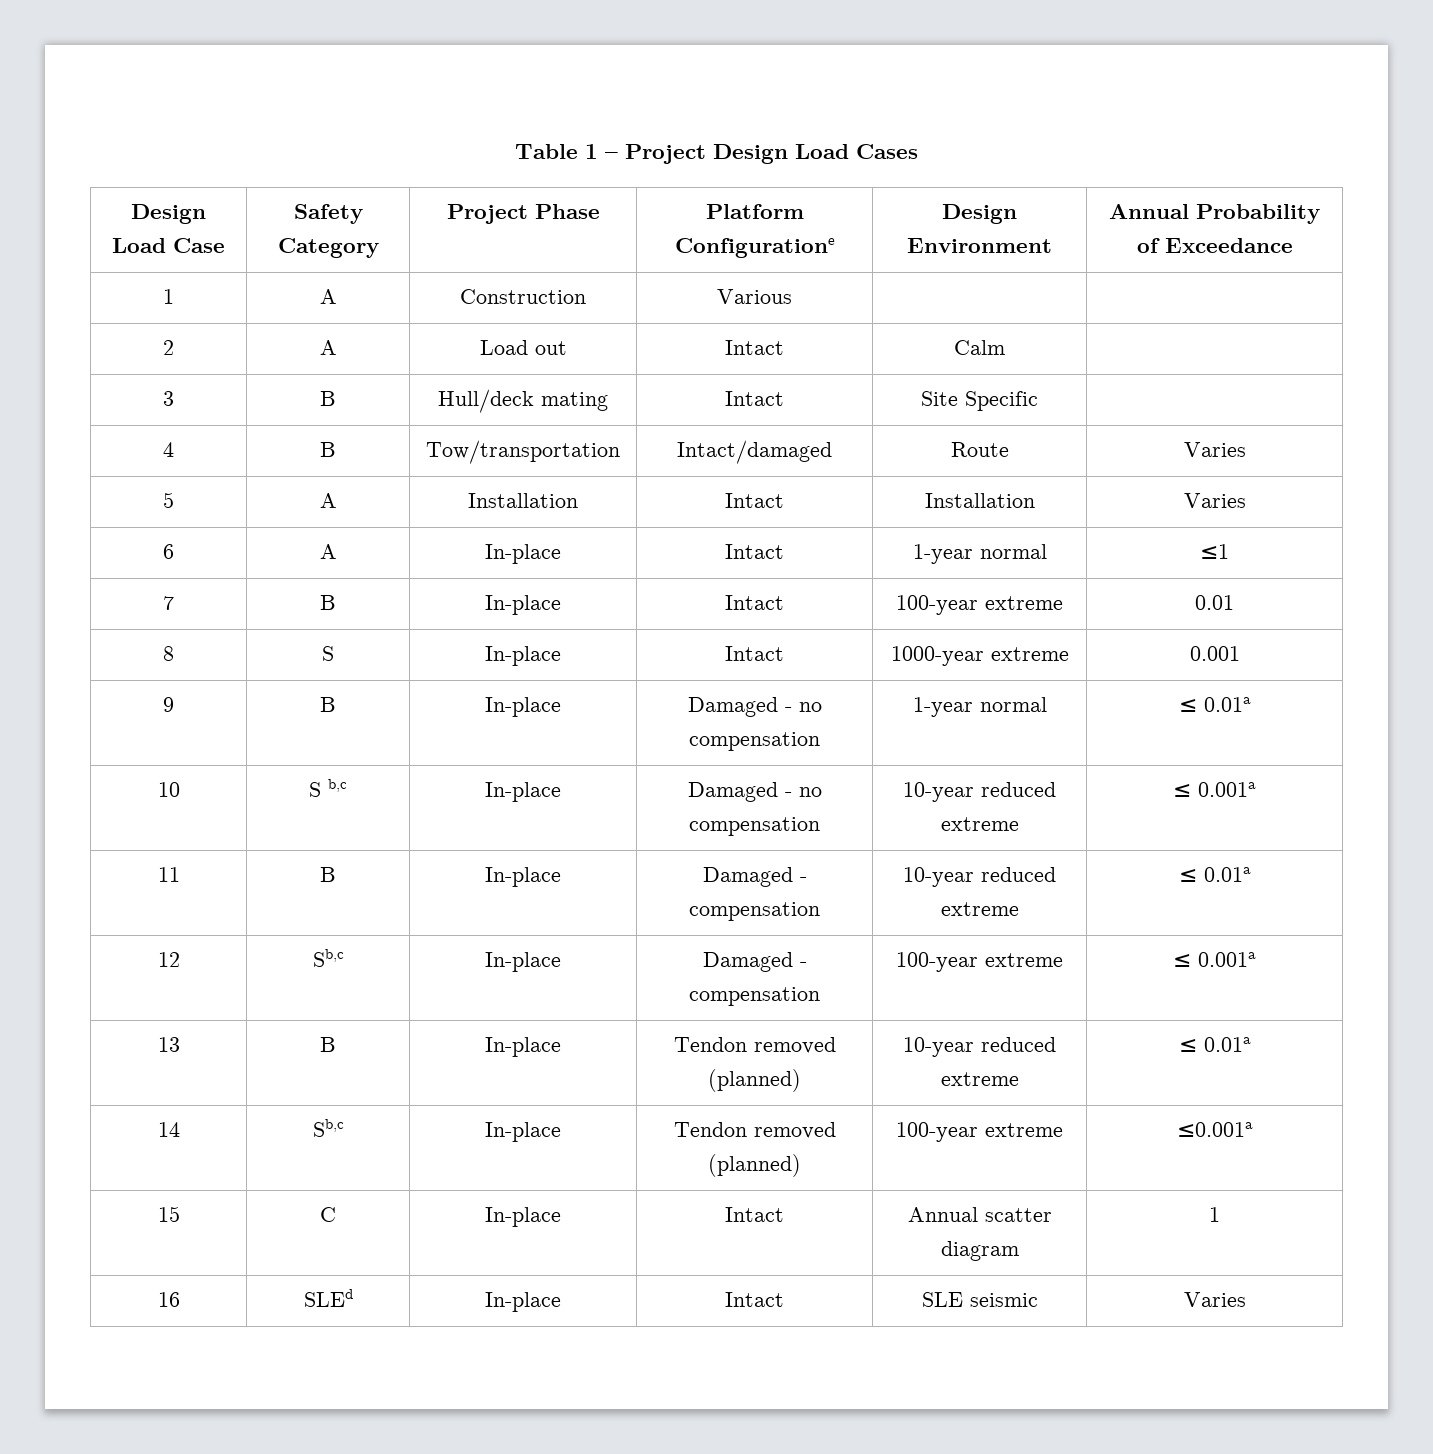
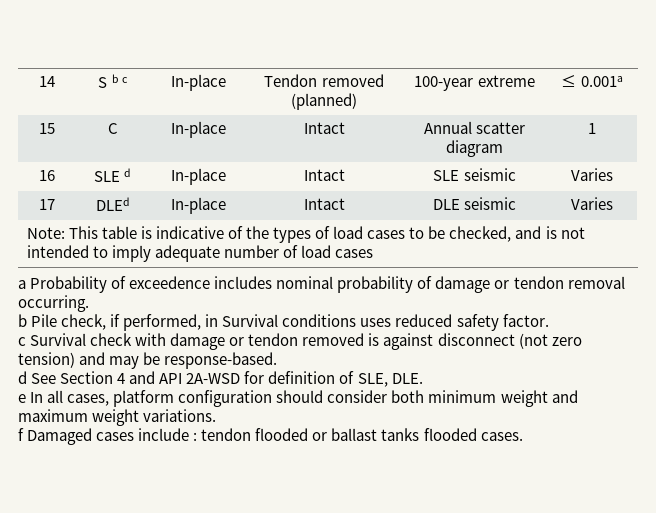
[515,144,918,164] [131,204,206,224] [112,238,225,253] [293,204,363,224] [277,238,379,258] [446,204,600,224] [705,204,804,219] [674,238,835,258] [942,204,1017,224] [907,238,1052,253] [1109,204,1320,224] [1136,238,1293,253] [163,289,174,304] [319,289,337,304] [460,289,586,304] [717,289,792,304] [163,340,174,355] [319,340,337,355] [479,340,567,355] [725,340,784,355] [954,340,1005,355] [163,391,174,406] [320,391,336,406] [438,389,608,413] [725,391,784,406] [921,391,1038,411] [163,442,174,457] [320,442,336,457] [426,440,620,464] [677,440,832,464] [950,442,1009,457] [1183,442,1246,457] [163,492,174,508] [319,493,337,508] [468,493,578,508] [725,493,784,508] [924,493,1035,508] [1183,493,1246,508] [163,544,174,559] [319,544,337,559] [485,544,561,564] [725,544,784,559] [912,544,1047,564] [1200,544,1229,559] [163,596,174,610] [320,595,336,610] [485,595,561,615] [725,595,784,610] [896,595,1063,615] [1195,595,1234,610] [163,646,174,661] [322,646,334,661] [485,646,561,666] [725,646,784,661] [890,646,1069,666] [1189,646,1240,661] [163,697,174,712] [320,697,336,712] [485,697,561,717] [687,697,822,717] [689,732,820,751] [912,697,1047,717] [1178,697,1251,712] [157,782,180,797] [309,779,347,797] [485,782,561,802] [687,782,822,802] [689,817,820,836] [903,782,1056,802] [940,817,1019,831] [1173,782,1256,797] [157,867,180,882] [320,867,336,882] [485,867,561,887] [702,867,807,887] [689,902,820,921] [903,867,1056,887] [940,902,1019,916] [1178,867,1251,882] [157,952,180,967] [312,949,344,967] [485,952,561,972] [702,952,807,972] [689,987,820,1006] [896,952,1063,972] [1173,952,1256,967] [157,1037,180,1052] [320,1037,336,1052] [485,1037,561,1057] [673,1037,836,1054] [708,1069,801,1092] [903,1037,1056,1057] [940,1072,1019,1086] [1178,1037,1251,1052] [157,1122,180,1137] [312,1119,344,1137] Table 1 – Project Design Load Cases // Design Load Case | Safety Category | Project Phase | Platform Configuratione | Design Environment | Annual Probability of Exceedance // 1 | A | Construction | Various | | // 2 | A | Load out | Intact | Calm | // 3 | B | Hull/deck mating | Intact | Site Specific | // 4 | B | Tow/transportation | Intact/damaged | Route | Varies // 5 | A | Installation | Intact | Installation | Varies // 6 | A | In-place | Intact | 1-year normal | ≤1 // 7 | B | In-place | Intact | 100-year extreme | 0.01 // 8 | S | In-place | Intact | 1000-year extreme | 0.001 // 9 | B | In-place | Damaged - no compensation | 1-year normal | ≤ 0.01a // 10 | S b,c | In-place | Damaged - no compensation | 10-year reduced extreme | ≤ 0.001a // 11 | B | In-place | Damaged - compensation | 10-year reduced extreme | ≤ 0.01a // 12 | Sb,c | In-place | Damaged - compensation | 100-year extreme | ≤ 0.001a // 13 | B | In-place | Tendon removed (planned) | 10-year reduced extreme | ≤ 0.01a // 14 | Sb,c -> [38,76,55,87] [98,74,128,88] 14 | S b c
[1176,1122,1253,1137] ≤0.001a -> [561,75,623,87] ≤ 0.001a
[303,1289,353,1307] SLEd -> [93,168,132,182] SLE d
(1246, 1299) none -> [38,199,55,210] [95,197,130,211] [170,197,226,214] [303,198,345,210] [432,197,517,210] [571,197,613,210] [26,226,585,243] [26,245,374,262] [18,276,625,293] [18,295,89,312] [18,314,549,331] [18,333,582,350] [18,352,278,369] [18,371,423,387] [18,390,578,407] [18,409,217,426] [18,428,523,445] // 17 | DLEd | In-place | Intact | DLE seismic | Varies // Note: This table is indicative of the types of load cases to be checked, and is not intended to imply adequate number of load cases // a Probability of exceedence includes nominal probability of damage or tendon removal occurring. // b Pile check, if performed, in Survival conditions uses reduced safety factor. // c Survival check with damage or tendon removed is against disconnect (not zero tension) and may be response-based. // d See Section 4 and API 2A-WSD for definition of SLE, DLE. // e In all cases, platform configuration should consider both minimum weight and maximum weight variations. // f Damaged cases include : tendon flooded or ballast tanks flooded cases.

